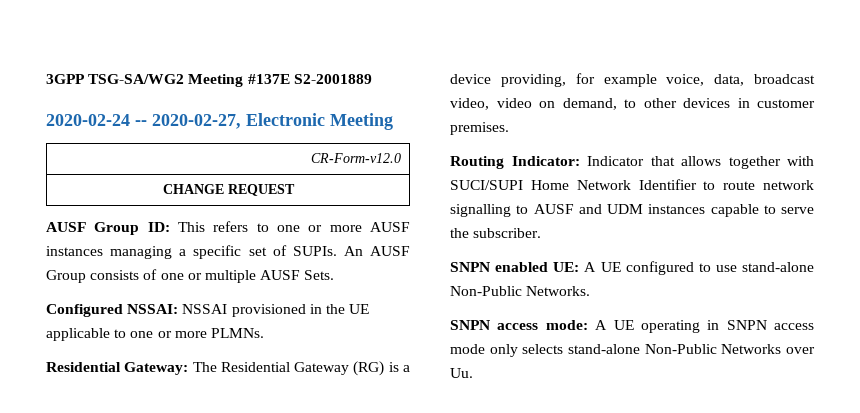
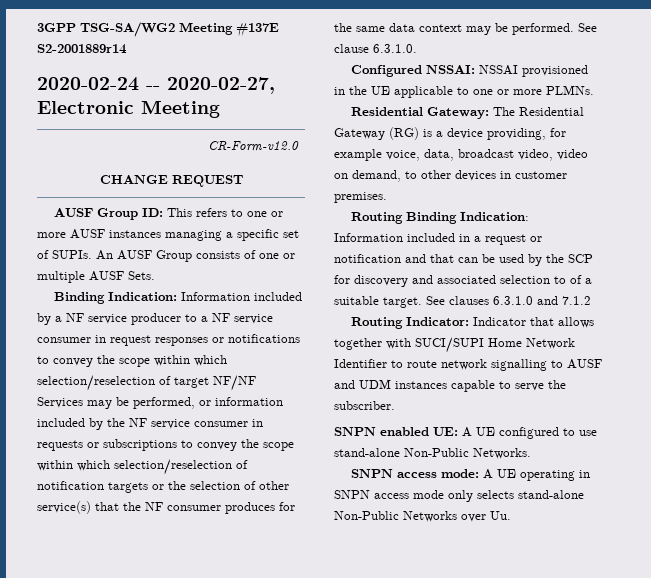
[293,74,372,84] S2-2001889 -> [37,44,127,54] S2-2001889r14
(335, 275) none -> [54,292,303,304] [37,313,273,325] [37,334,300,346] [37,355,227,367] [37,375,256,391] [37,397,283,409] [37,418,263,430] [37,439,294,451] [37,459,248,475] [37,481,289,493] [37,501,295,514] [334,23,597,35] [334,44,417,53] // Binding Indication: Information included by a NF service producer to a NF service consumer in request responses or notifications to convey the scope within which selection/reselection of target NF/NF Services may be performed, or information included by the NF service consumer in requests or subscriptions to convey the scope within which selection/reselection of notification targets or the selection of other service(s) that the NF consumer produces for the same data context may be performed. See clause 6.3.1.0.
(509, 128) none -> [351,212,530,224] [334,233,542,245] [334,254,593,266] [334,275,592,287] [334,296,591,308] // Routing Binding Indication: Information included in a request or notification and that can be used by the SCP for discovery and associated selection to of a suitable target. See clauses 6.3.1.0 and 7.1.2

